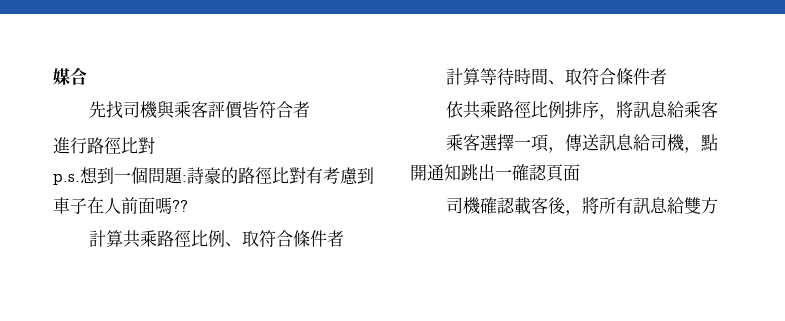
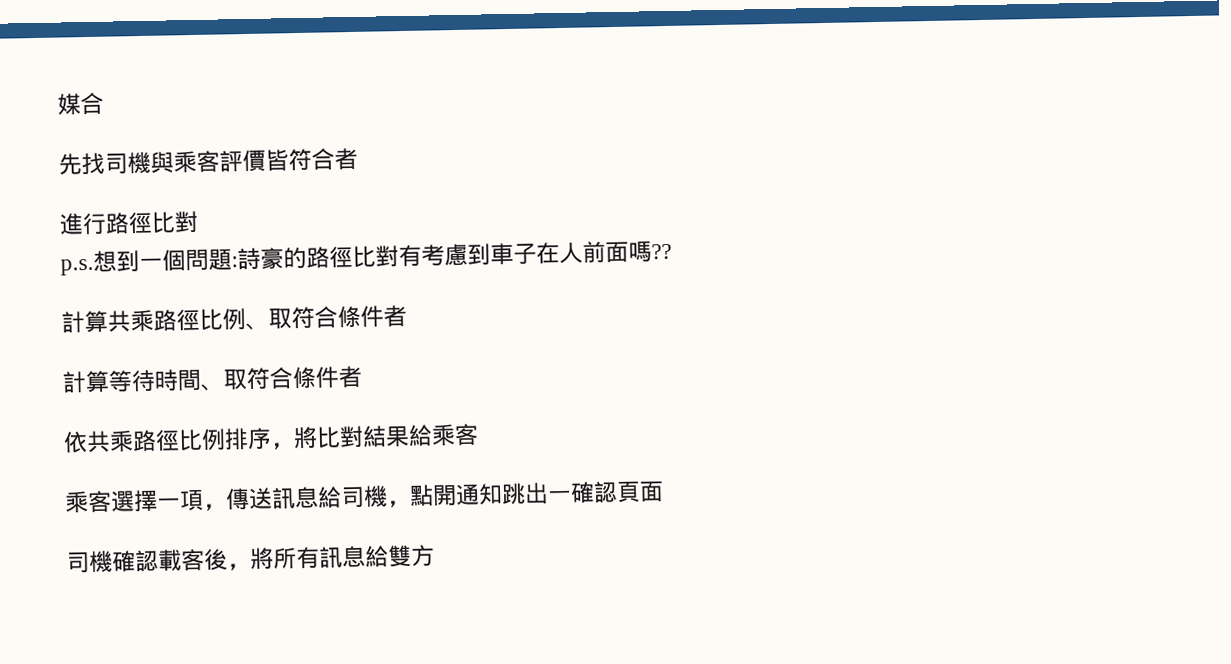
[632,101,668,119] 訊息 -> [316,425,410,449] 比對結果

